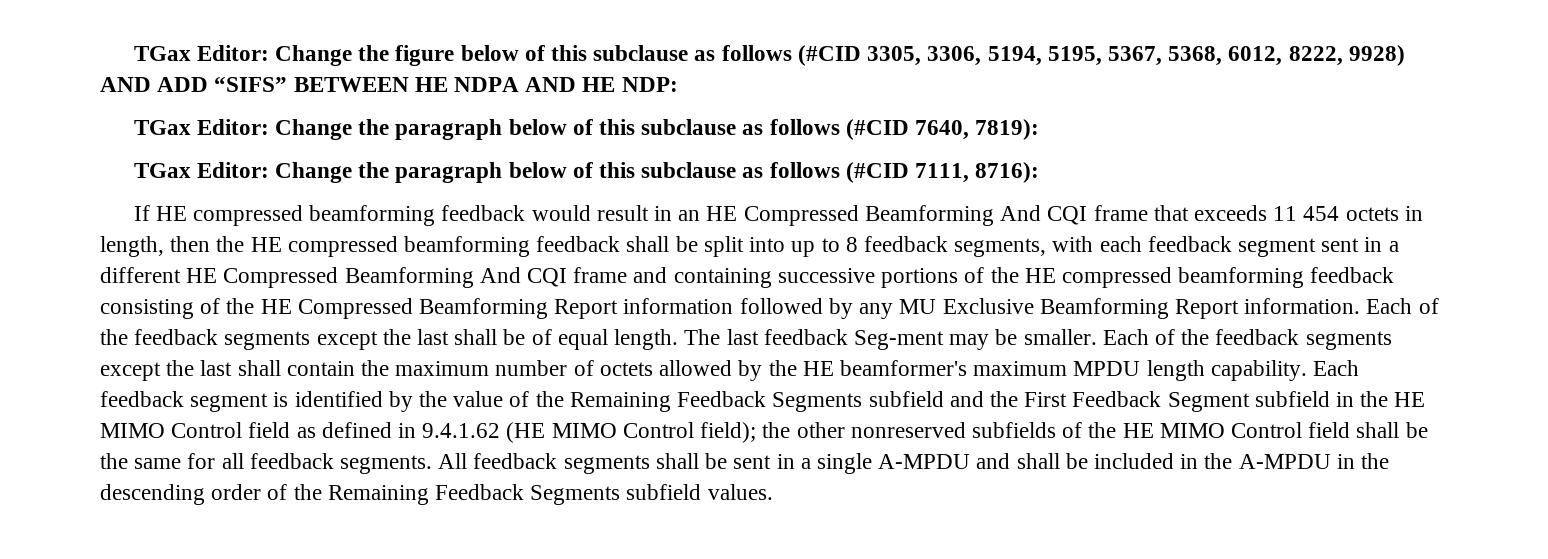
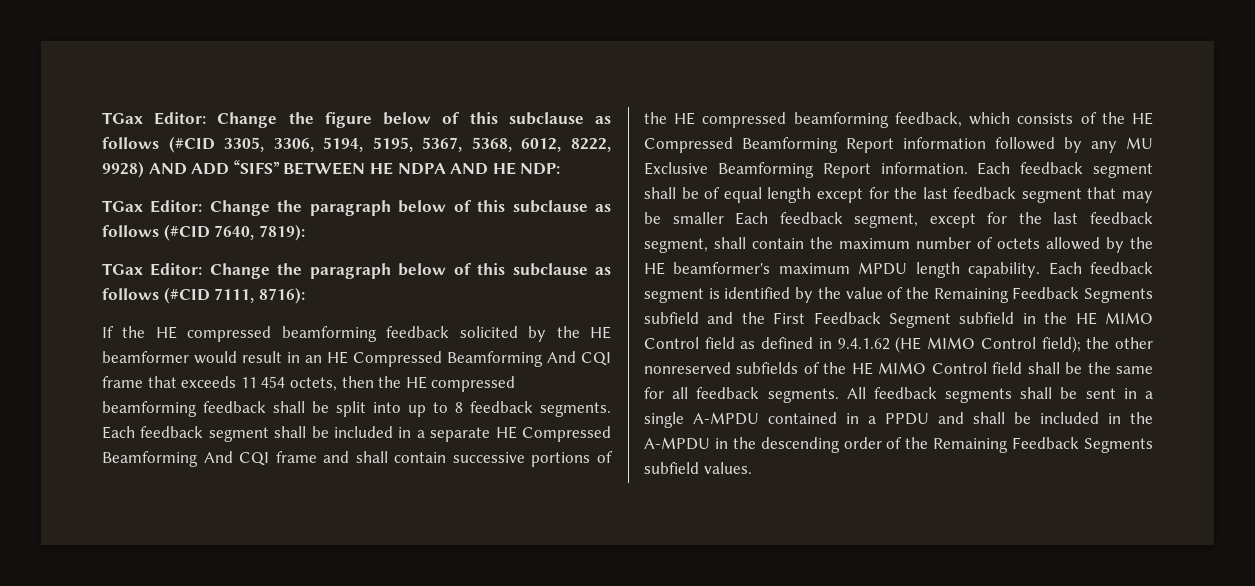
[155,205,526,226] HE compressed beamforming feedback -> [122,326,611,342] [102,351,189,363] the HE compressed beamforming feedback solicited by the HE beamformer
[1345,206,1423,221] [100,236,164,257] octets in length, -> [289,377,337,391] octets,
[954,236,1399,257] [100,267,181,283] segments, with each feedback segment sent in a different -> [540,402,611,417] [102,426,491,442] segments. Each feedback segment shall be included in a separate
[673,268,772,288] containing -> [355,451,447,463] shall contain
[1310,267,1395,283] [100,299,194,319] feedback consisting -> [894,112,1074,127] feedback, which consists
[1418,298,1439,314] [100,329,1392,350] [100,360,233,381] of the feedback segments except the last shall be of equal length. The last feedback Seg-ment may be smaller. Each of the feedback segments except the last -> [1020,162,1153,178] [644,187,1153,203] [644,212,1153,228] [644,238,708,253] feedback segment shall be of equal length except for the last feedback segment that may be smaller Each feedback segment, except for the last feedback segment,
(971, 461) none -> [768,412,929,425] contained in a PPDU

